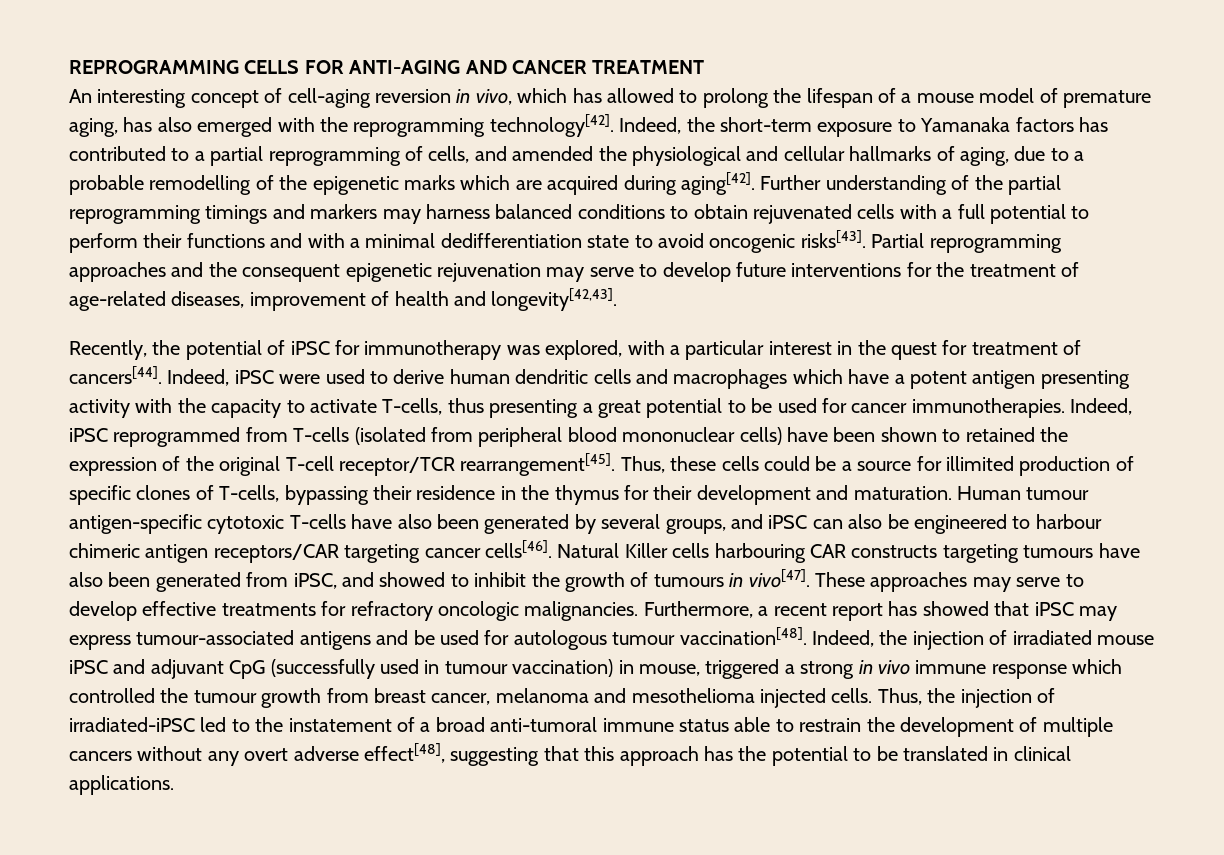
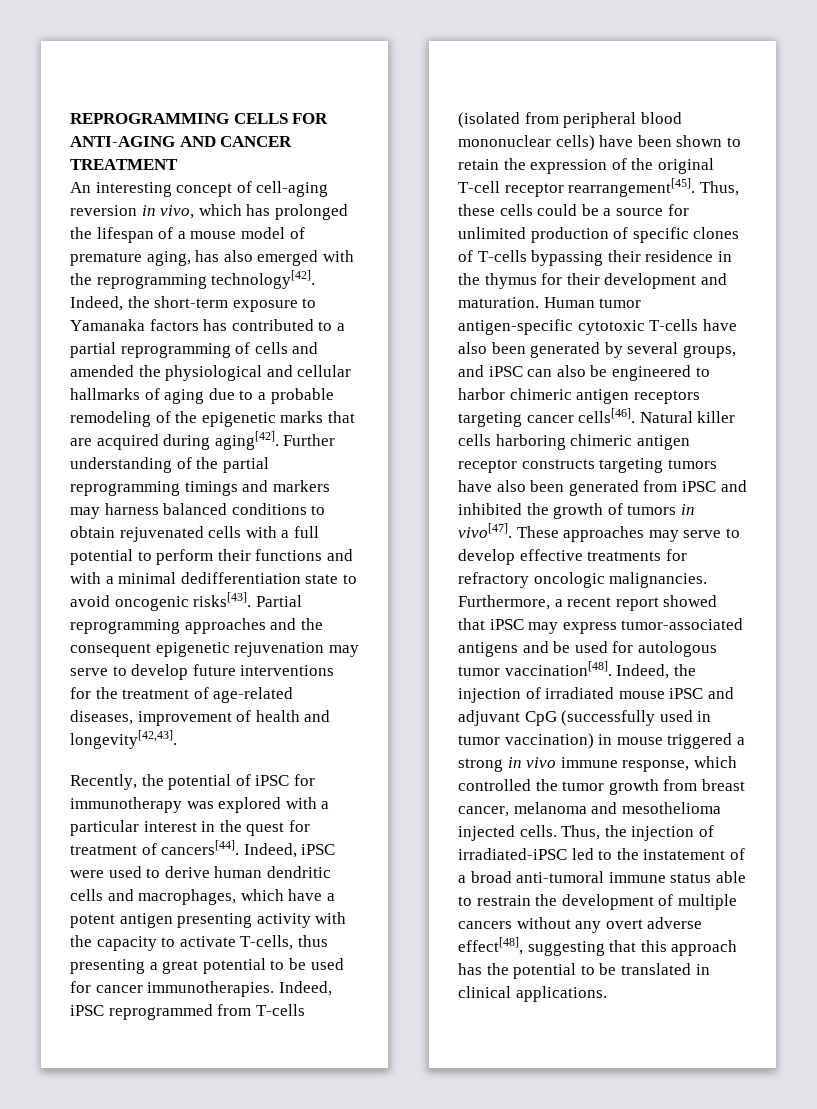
[606,88,769,108] allowed to prolong -> [274,204,348,220] prolonged
[428,146,470,163] cells, -> [254,342,288,354] cells
[959,147,1009,166] aging, -> [164,389,205,404] aging
[149,175,252,195] remodelling -> [70,411,151,427] remodeling
[460,175,511,190] which -> [327,411,355,423] that
[545,340,623,360] explored, -> [218,797,282,813] explored
[673,369,788,389] macrophages -> [138,889,237,905] macrophages,
[965,427,1035,442] retained -> [458,159,499,170] retain
[338,457,455,476] receptor/TCR -> [504,183,564,197] receptor
[945,456,1014,471] illimited -> [458,227,526,239] unlimited
[219,485,280,502] T-cells, -> [477,250,527,262] T-cells
[1026,487,1090,500] tumour -> [599,298,642,308] tumor
[1035,514,1102,529] [69,543,339,563] harbour chimeric antigen receptors/CAR -> [458,388,700,404] harbor chimeric antigen receptors
[624,543,846,563] Killer cells harbouring CAR -> [697,411,736,423] [458,434,690,450] [458,459,517,473] killer cells harboring chimeric antigen receptor
[1023,545,1094,558] tumours -> [667,459,717,469] tumors
[293,572,527,589] iPSC, and showed to inhibit -> [681,480,747,492] [458,503,522,515] iPSC and inhibited
[653,574,724,587] tumours -> [627,505,677,515] tumors
[888,601,918,616] has -> (659, 604) none
[136,630,295,645] tumour-associated -> [621,618,744,630] tumor-associated
[612,632,676,645] tumour -> [458,666,500,676] tumor
[444,661,508,674] tumour -> [458,735,500,745] tumor
[638,664,700,676] mouse, -> [616,737,663,745] mouse
[991,664,1067,679] response -> [622,760,690,772] response,
[193,690,257,703] tumour -> [562,781,605,791] tumor

